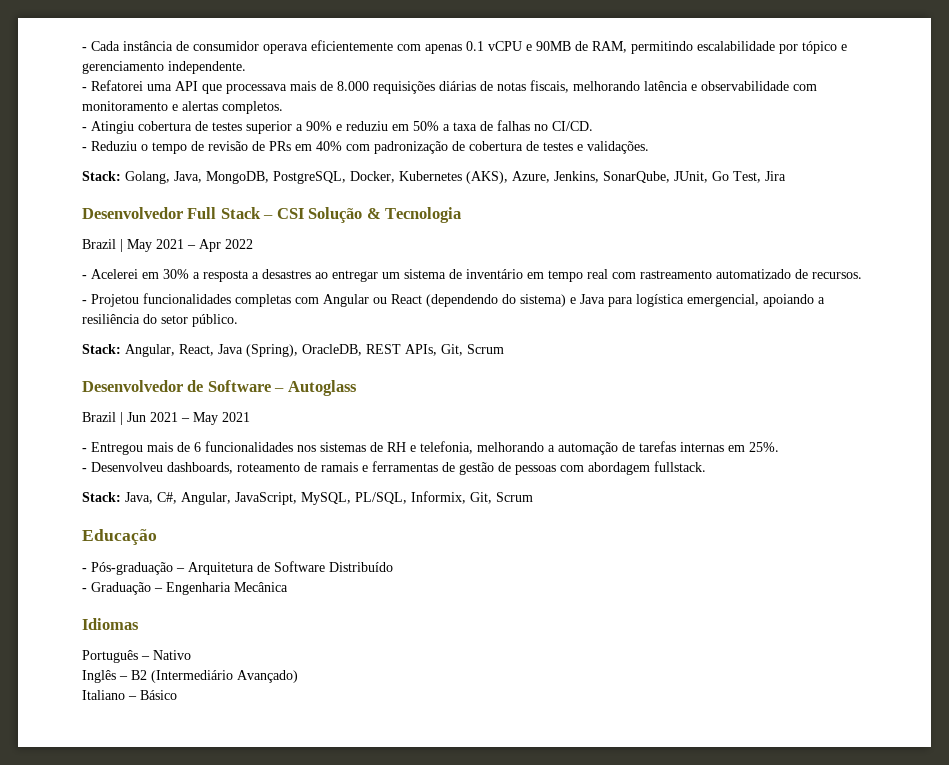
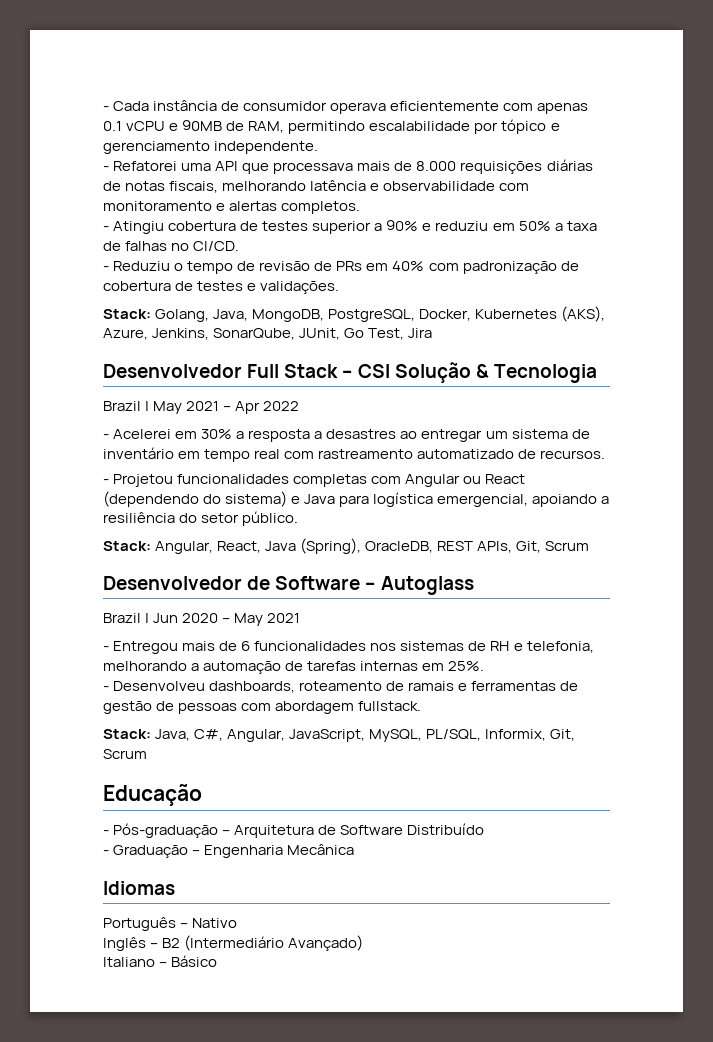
[150,412,178,422] 2021 -> [182,613,219,623] 2020

